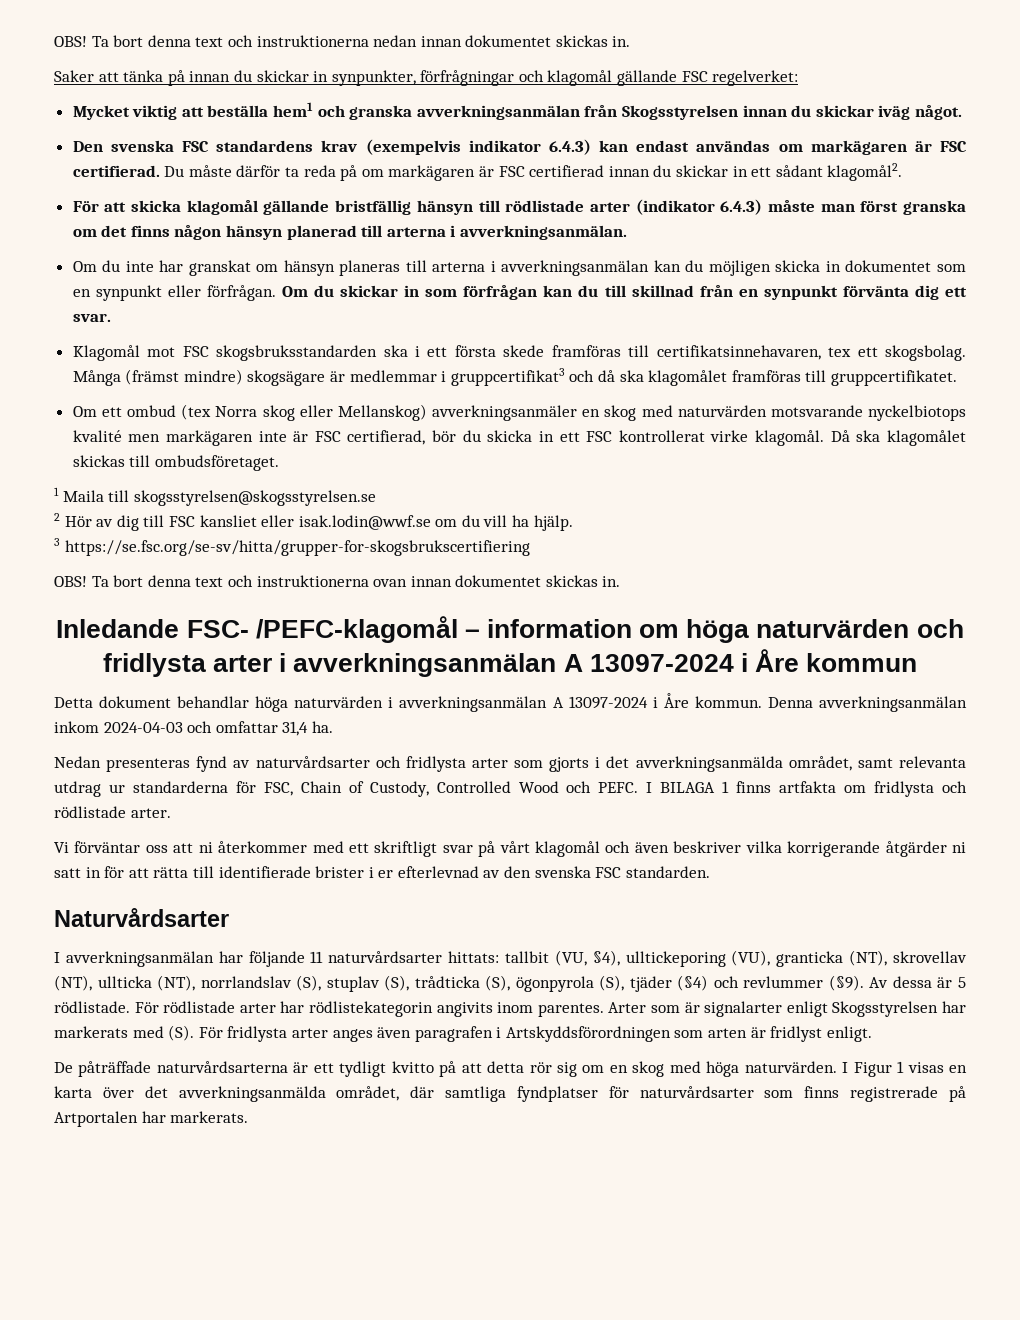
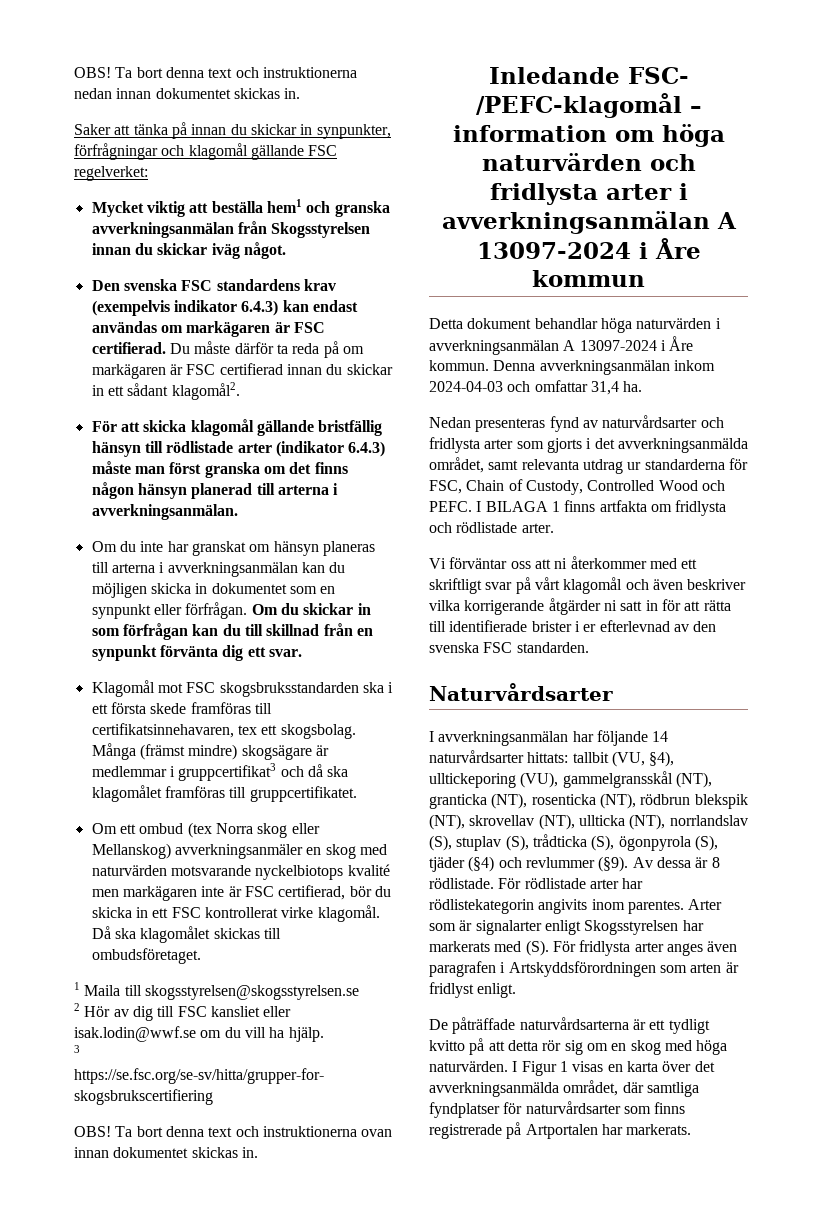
[310,951,324,963] 11 -> [652,731,669,742] 14
[776,951,844,967] granticka -> [562,771,712,788] [429,793,748,809] gammelgransskål (NT), granticka (NT), rosenticka (NT), rödbrun blekspik
[957,977,966,988] 5 -> [711,857,720,868] 8

